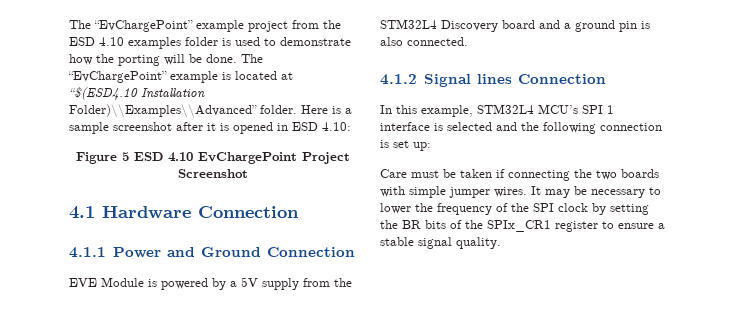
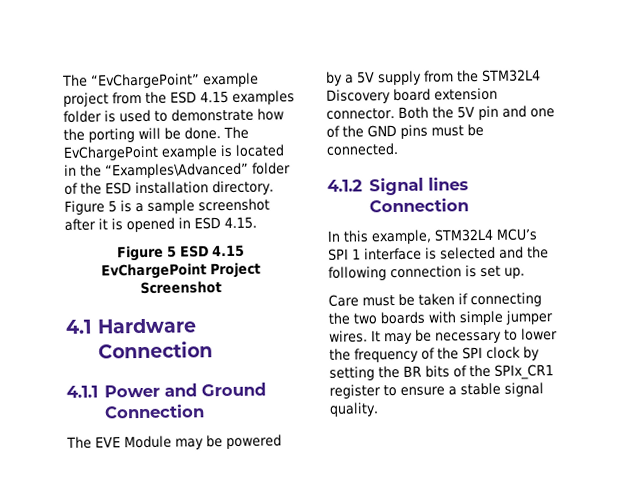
[99,37,124,46] 4.10 -> [200,90,229,104] 4.15
[68,71,167,83] “EvChargePoint” -> [63,145,159,161] EvChargePoint
[281,72,293,80] [69,87,205,100] [69,104,328,118] at “$(ESD4.10 Installation Folder)\\Examples\\Advanced” folder. Here -> [64,162,291,179] [64,180,274,196] [64,200,117,215] in the “Examples\Advanced” folder of the ESD installation directory. Figure 5
[322,122,351,131] 4.10: -> [224,216,257,230] 4.15.
[167,152,193,162] 4.10 -> [212,244,245,258] 4.15
(355, 252) none -> [66,436,92,449] The
[148,279,157,287] is -> [175,435,223,450] may be
[539,20,650,32] [380,37,403,46] and a ground pin is also -> [434,87,498,101] [326,105,555,121] [326,123,484,139] extension connector. Both the 5V pin and one of the GND pins must be
[413,142,431,151] up: -> [504,267,525,279] up.

